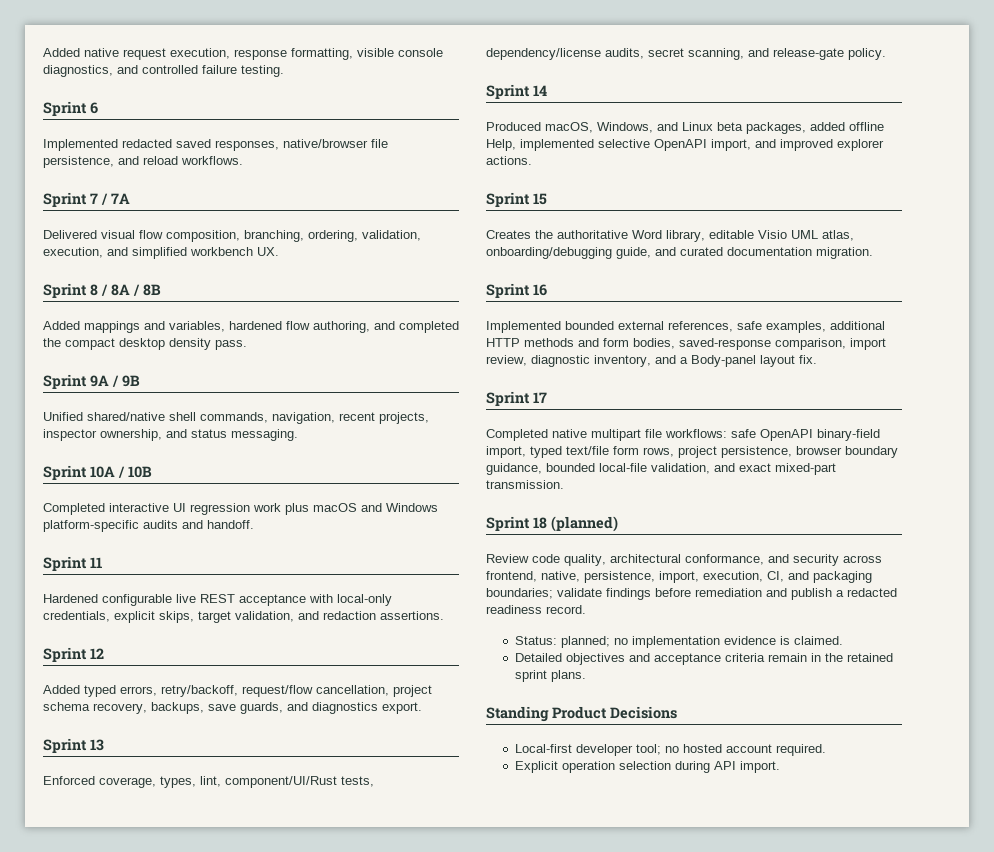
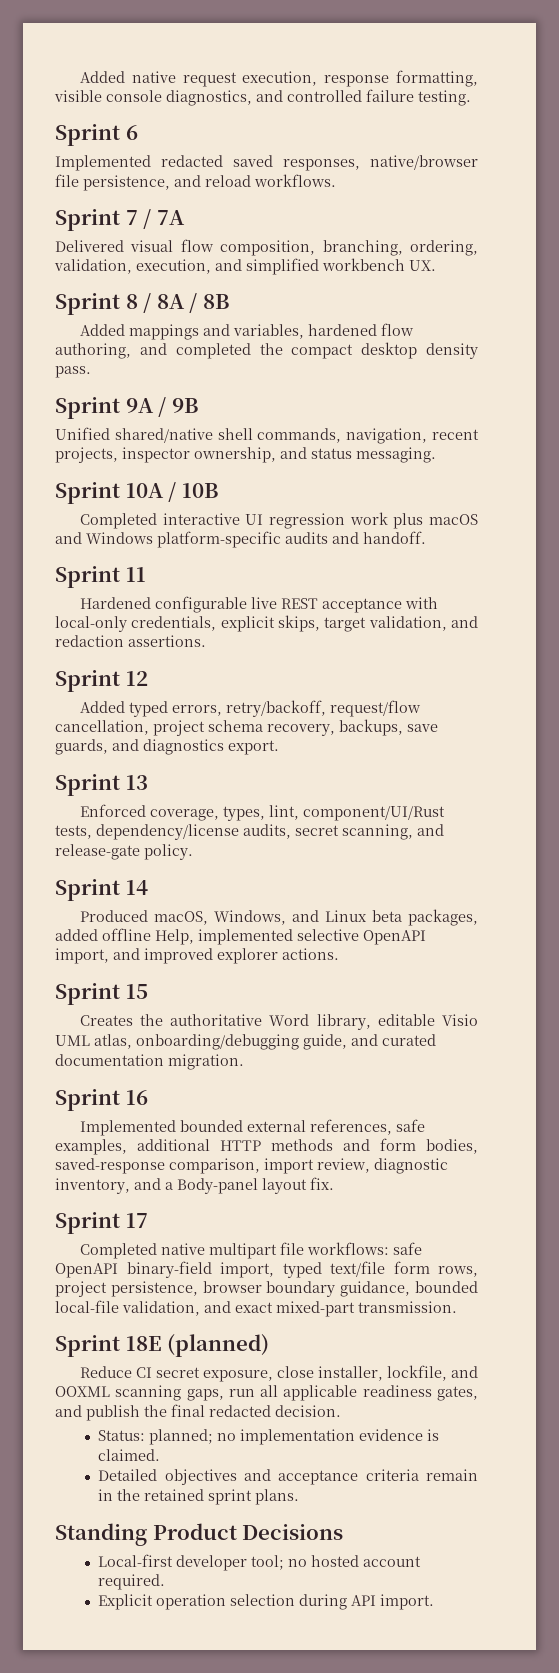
[533,517,547,529] 18 -> [125,1336,162,1351] 18E
[486,554,882,566] [486,571,872,583] [486,588,897,600] [486,605,586,614] Review code quality, architectural conformance, and security across frontend, native, persistence, import, execution, CI, and packaging boundaries; validate findings before remediation and publish a redacted readiness record. -> [79,1365,478,1382] [55,1385,478,1401] [55,1404,341,1421] Reduce CI secret exposure, close installer, lockfile, and OOXML scanning gaps, run all applicable readiness gates, and publish the final redacted decision.

